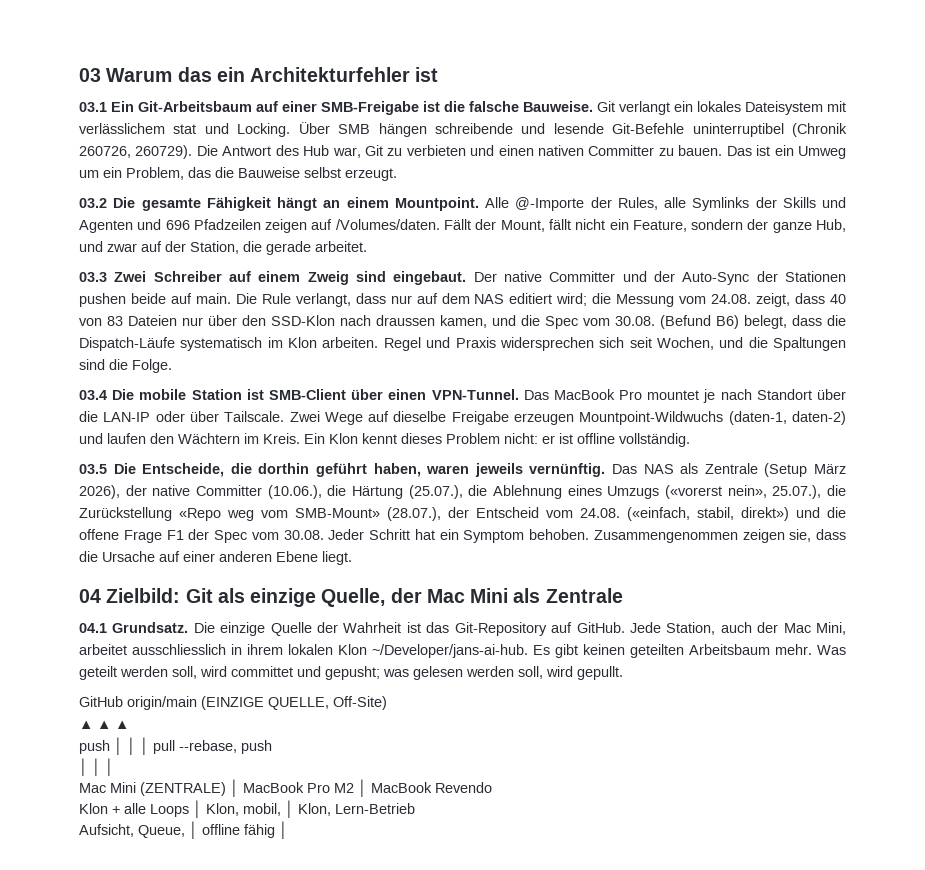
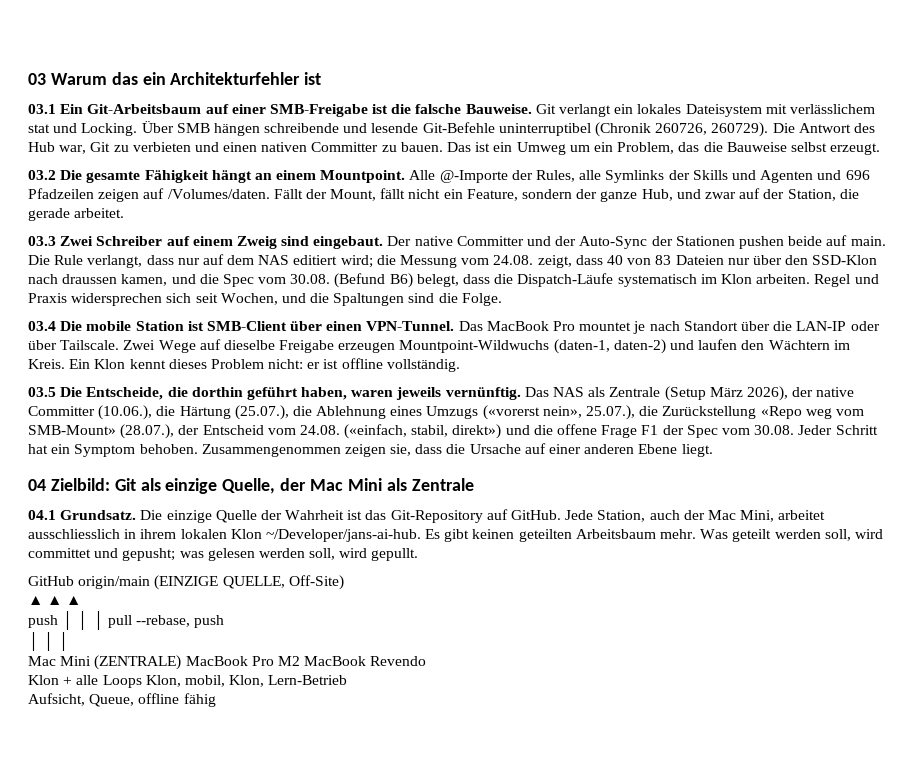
[230,779,239,797] │ -> (182, 662) none
[358,779,367,797] │ -> (300, 661) none
[193,800,202,818] │ -> (142, 681) none
[285,800,294,818] │ -> (225, 681) none
[189,821,198,839] │ -> (135, 700) none
[279,821,288,839] │ -> (216, 700) none

